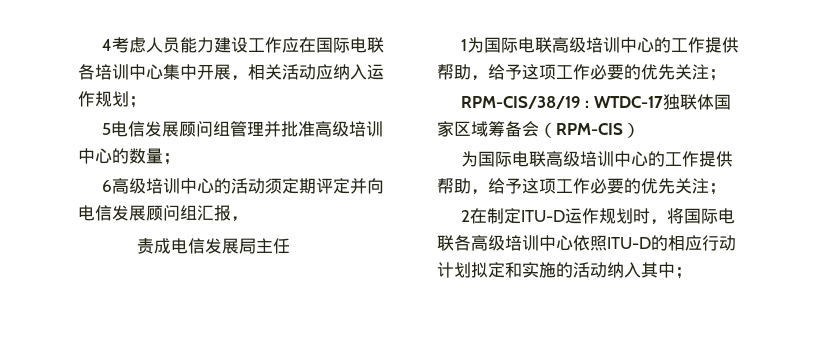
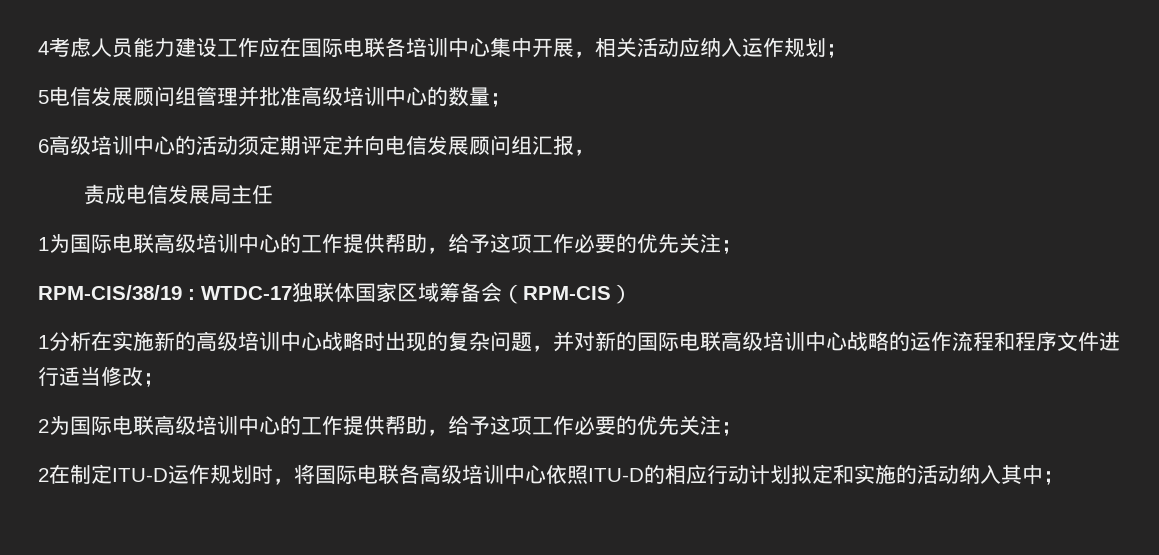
(640, 130) none -> [38,331,1120,352] [38,366,164,387] [38,419,49,433] 1分析在实施新的高级培训中心战略时出现的复杂问题，并对新的国际电联高级培训中心战略的运作流程和程序文件进行适当修改； // 2

